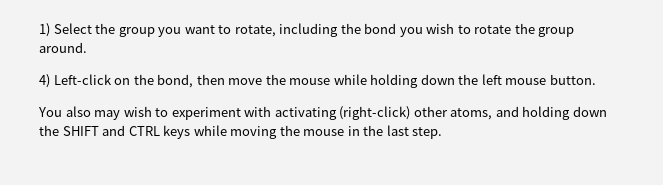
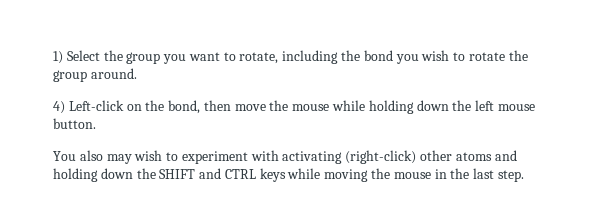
[450,108,493,120] atoms, -> [455,152,492,161] atoms

